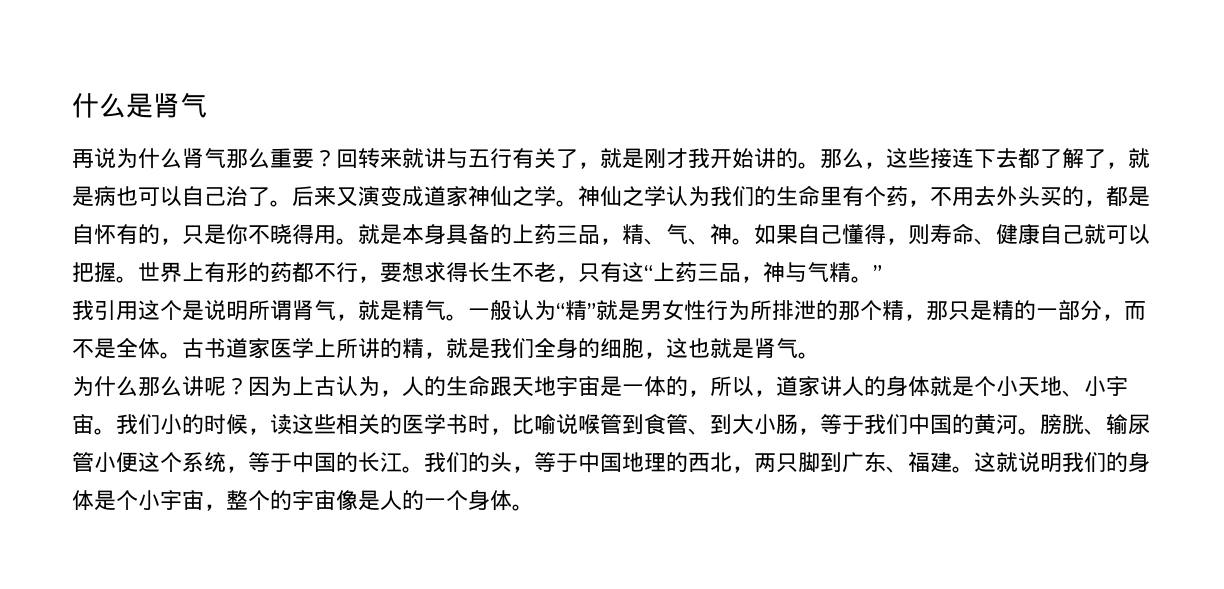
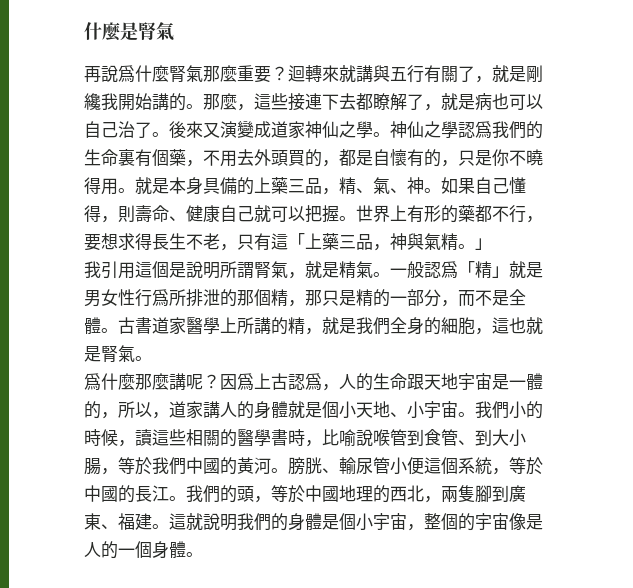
[72,92,207,118] 什么是肾气 -> [84,22,174,41] 什麼是腎氣
[94,148,1062,169] 说为什么肾气那么重要？回转来就讲与五行有关了，就是刚才我开始讲的。那么，这些接连下去都了 -> [101,65,543,83] [84,93,390,111] 說爲什麼腎氣那麼重要？迴轉來就講與五行有關了，就是剛纔我開始講的。那麼，這些接連下去都瞭
[292,186,402,207] 后来又演变 -> [169,120,254,138] 後來又演變
[534,186,556,206] 学 -> [356,121,373,138] 學
[644,185,908,207] 学认为我们的生命里有个药 -> [441,121,543,139] [84,149,186,167] 學認爲我們的生命裏有個藥
[1018,186,1062,206] 头买 -> [271,150,305,166] 頭買
[94,224,116,244] 怀 -> [390,149,407,166] 懷
[270,224,292,244] 晓 -> [526,149,543,166] 曉
[468,224,556,245] 备的上药 -> [220,177,288,195] 備的上藥
[666,224,688,244] 气 -> [373,177,390,194] 氣
[908,224,952,245] 则寿 -> [118,205,152,223] 則壽
[270,262,292,282] 药 -> [458,205,475,222] 藥
[468,262,490,282] 长 -> [152,234,169,250] 長
[622,262,882,283] [72,300,596,321] 这“上药三品，神与气精。” // 我引用这个是说明所谓肾气，就是精气。一般认为“精” -> [271,233,492,251] [84,261,509,279] 這「上藥三品，神與氣精。」 // 我引用這個是說明所謂腎氣，就是精氣。一般認爲「精」
[728,300,750,320] 为 -> [152,289,169,306] 爲
[860,300,882,320] 个 -> [254,289,271,306] 個
[138,338,820,359] [72,376,380,397] 体。古书道家医学上所讲的精，就是我们全身的细胞，这也就是肾气。 // 为什么那么讲呢？因为上古认为 -> [84,317,543,335] [84,345,152,363] [84,373,322,390] 體。古書道家醫學上所講的精，就是我們全身的細胞，這也就是腎氣。 // 爲什麼那麼講呢？因爲上古認爲
[644,376,666,397] 体 -> [526,373,543,390] 體
[820,376,996,397] 讲人的身体就是个 -> [203,401,339,419] 講人的身體就是個
[138,414,578,435] 们小的时候，读这些相关的医学书时，比喻说 -> [492,401,543,419] [84,429,373,447] 們小的時候，讀這些相關的醫學書時，比喻說
[776,414,996,435] 肠，等于我们中国的黄 -> [84,457,254,475] 腸，等於我們中國的黃
[1106,414,1128,434] 输 -> [339,457,356,474] 輸
[138,452,1150,473] [72,490,138,511] 这个系统，等于中国的长江。我们的头，等于中国地理的西北，两只脚到广东、福建。这就说明我们的身体是个 -> [424,457,543,475] [84,485,526,503] [84,513,356,531] 這個系統，等於中國的長江。我們的頭，等於中國地理的西北，兩隻腳到廣東、福建。這就說明我們的身體是個
[248,490,270,510] 个 -> [441,513,458,530] 個
[446,490,512,511] 个身体 -> [135,541,186,559] 個身體

